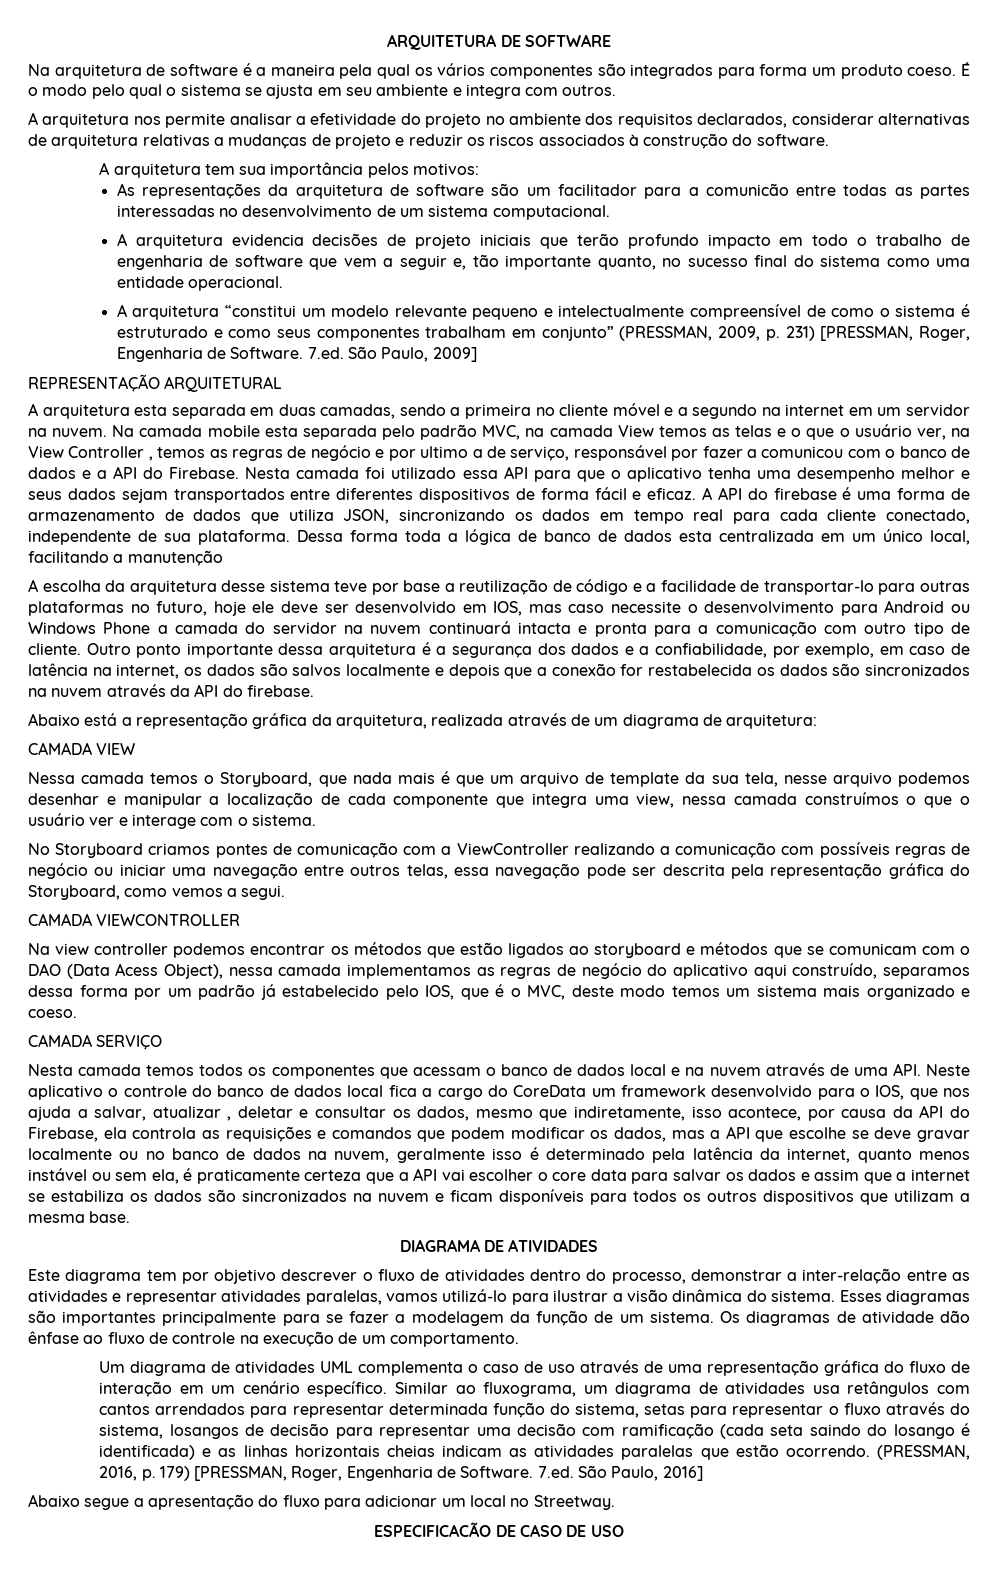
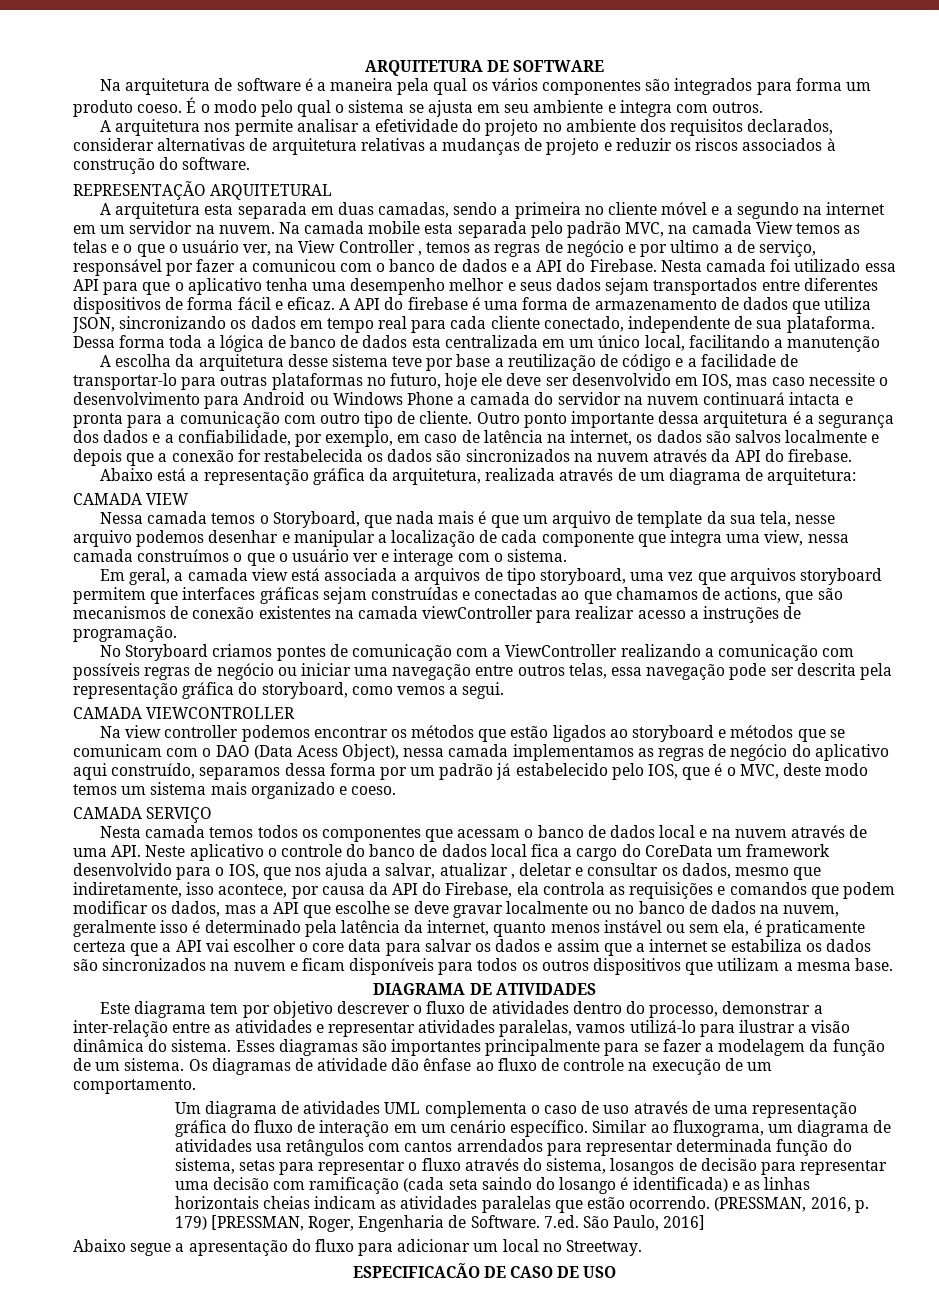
[99,162,480,178] [116,183,970,199] [116,205,610,220] [116,233,970,249] [116,254,971,270] [116,276,284,291] [116,304,970,320] [116,325,971,341] [116,346,477,362] // A arquitetura tem sua importância pelos motivos: // As representações da arquitetura de software são um facilitador para a comunicão entre todas as partes interessadas no desenvolvimento de um sistema computacional. // A arquitetura evidencia decisões de projeto iniciais que terão profundo impacto em todo o trabalho de engenharia de software que vem a seguir e, tão importante quanto, no sucesso final do sistema como uma entidade operacional. // A arquitetura “constitui um modelo relevante pequeno e intelectualmente compreensível de como o sistema é estruturado e como seus componentes trabalham em conjunto” (PRESSMAN, 2009, p. 231) [PRESSMAN, Roger, Engenharia de Software. 7.ed. São Paulo, 2009] -> (251, 163) none
(316, 820) none -> [99,568,882,585] [73,587,843,604] [73,606,802,623] [73,626,177,642] // Em geral, a camada view está associada a arquivos de tipo storyboard, uma vez que arquivos storyboard permitem que interfaces gráficas sejam construídas e conectadas ao que chamamos de actions, que são mecanismos de conexão existentes na camada viewController para realizar acesso a instruções de programação.
[28,885,120,900] Storyboard, -> [261,682,348,699] storyboard,

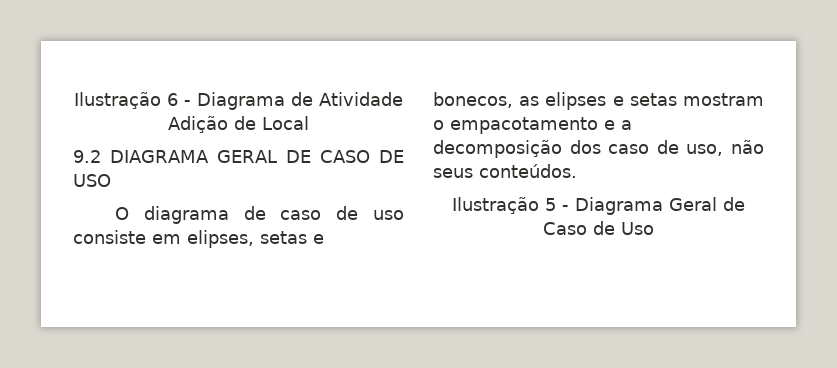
[364,60,605,76] [99,78,871,95] [73,97,764,117] [99,119,834,136] [73,138,836,155] [73,157,251,174] [73,181,333,200] [99,202,886,219] [73,221,861,238] [73,240,816,257] [73,259,896,276] [73,278,878,295] [73,297,872,314] [72,316,875,333] [73,335,881,352] [99,354,798,371] [73,373,888,390] [73,392,853,409] [73,411,894,428] [73,430,880,447] [73,449,852,466] [99,468,857,485] [73,493,190,505] [99,511,836,528] [73,530,849,547] [73,549,568,566] [99,568,882,585] [73,587,843,604] [73,606,802,623] [73,626,177,642] [99,644,855,661] [73,663,892,680] [73,682,505,699] [73,707,296,719] [99,725,845,742] [73,744,889,761] [73,763,869,780] [73,782,397,799] [73,807,213,823] [99,825,868,842] [73,844,831,861] [73,863,822,880] [73,882,895,899] [73,901,840,918] [73,920,865,937] [73,939,871,956] [73,958,893,975] [373,983,596,995] [99,1001,823,1018] [73,1020,851,1037] [73,1039,885,1056] [73,1058,772,1075] [73,1079,196,1094] [174,1101,858,1118] [174,1120,892,1137] [174,1139,852,1156] [174,1158,888,1175] [174,1177,811,1194] [174,1196,869,1213] [174,1215,706,1232] [73,1239,643,1256] [352,1263,617,1278] ARQUITETURA DE SOFTWARE // Na arquitetura de software é a maneira pela qual os vários componentes são integrados para forma um produto coeso. É o modo pelo qual o sistema se ajusta em seu ambiente e integra com outros. // A arquitetura nos permite analisar a efetividade do projeto no ambiente dos requisitos declarados, considerar alternativas de arquitetura relativas a mudanças de projeto e reduzir os riscos associados à construção do software. // REPRESENTAÇÃO ARQUITETURAL // A arquitetura esta separada em duas camadas, sendo a primeira no cliente móvel e a segundo na internet em um servidor na nuvem. Na camada mobile esta separada pelo padrão MVC, na camada View temos as telas e o que o usuário ver, na View Controller , temos as regras de negócio e por ultimo a de serviço, responsável por fazer a comunicou com o banco de dados e a API do Firebase. Nesta camada foi utilizado essa API para que o aplicativo tenha uma desempenho melhor e seus dados sejam transportados entre diferentes dispositivos de forma fácil e eficaz. A API do firebase é uma forma de armazenamento de dados que utiliza JSON, sincronizando os dados em tempo real para cada cliente conectado, independente de sua plataforma. Dessa forma toda a lógica de banco de dados esta centralizada em um único local, facilitando a manutenção // A escolha da arquitetura desse sistema teve por base a reutilização de código e a facilidade de transportar-lo para outras plataformas no futuro, hoje ele deve ser desenvolvido em IOS, mas caso necessite o desenvolvimento para Android ou Windows Phone a camada do servidor na nuvem continuará intacta e pronta para a comunicação com outro tipo de cliente. Outro ponto importante dessa arquitetura é a segurança dos dados e a confiabilidade, por exemplo, em caso de latência na internet, os dados são salvos localmente e depois que a conexão for restabelecida os dados são sincronizados na nuvem através da API do firebase. // Abaixo está a representação gráfica da arquitetura, realizada através de um diagrama de arquitetura: // CAMADA VIEW // Nessa camada temos o Storyboard, que nada mais é que um arquivo de template da sua tela, nesse arquivo podemos desenhar e manipular a localização de cada componente que integra uma view, nessa camada construímos o que o usuário ver e interage com o sistema. // Em geral, a camada view está associada a arquivos de tipo storyboard, uma vez que arquivos storyboard permitem que interfaces gráficas sejam construídas e conectadas ao que chamamos de actions, que são mecanismos de conexão existentes na camada viewController para realizar acesso a instruções de programação. // No Storyboard criamos pontes de comunicação com a ViewController realizando a comunicação com possíveis regras de negócio ou iniciar uma navegação entre outros telas, essa navegação pode ser descrita pela representação gráfica do storyboard, como vemos a segui. // CAMADA VIEWCONTROLLER // Na view controller podemos encontrar os métodos que estão ligados ao storyboard e métodos que se comunicam com o DAO (Data Acess Object), nessa camada implementamos as regras de negócio do aplicativo aqui construído, separamos dessa forma por um padrão já estabelecido pelo IOS, que é o MVC, deste modo temos um sistema mais organizado e coeso. // CAMADA SERVIÇO // Nesta camada temos todos os componentes que acessam o banco de dados local e na nuvem através de uma API. Neste aplicativo o controle do banco de dados local fica a cargo do CoreData um framework desenvolvido para o IOS, que nos ajuda a salvar, atualizar , deletar e consultar os dados, mesmo que indiretamente, isso acontece, por causa da API do Firebase, ela controla as requisições e comandos que podem modificar os dados, mas a API que escolhe se deve gravar localmente ou no banco de dados na nuvem, geralmente isso é determinado pela latência da internet, quanto menos instável ou sem ela, é praticamente certeza que a API vai escolher o core data para salvar os dados e assim que a internet se estabiliza os dados são sincronizados na nuvem e ficam disponíveis para todos os outros dispositivos que utilizam a mesma base. // DIAGRAMA DE ATIVIDADES // Este diagrama tem por objetivo descrever o fluxo de atividades dentro do processo, demonstrar a inter-relação entre as atividades e representar atividades paralelas, vamos utilizá-lo para ilustrar a visão dinâmica do sistema. Esses diagramas são importantes principalmente para se fazer a modelagem da função de um sistema. Os diagramas de atividade dão ênfase ao fluxo de controle na execução de um comportamento. // Um diagrama de atividades UML complementa o caso de uso através de uma representação gráfica do fluxo de interação em um cenário específico. Similar ao fluxograma, um diagrama de atividades usa retângulos com cantos arrendados para representar determinada função do sistema, setas para representar o fluxo através do sistema, losangos de decisão para representar uma decisão com ramificação (cada seta saindo do losango é identificada) e as linhas horizontais cheias indicam as atividades paralelas que estão ocorrendo. (PRESSMAN, 2016, p. 179) [PRESSMAN, Roger, Engenharia de Software. 7.ed. São Paulo, 2016] // Abaixo segue a apresentação do fluxo para adicionar um local no Streetway. // ESPECIFICACÃO DE CASO DE USO -> [74,92,403,110] [168,116,309,133] [73,150,404,163] [73,174,111,187] [114,206,405,224] [73,230,324,248] [433,92,764,110] [433,117,632,134] [433,140,764,158] [433,164,577,178] [452,197,745,215] [543,221,654,235] Ilustração 6 - Diagrama de Atividade Adição de Local // 9.2 DIAGRAMA GERAL DE CASO DE USO // O diagrama de caso de uso consiste em elipses, setas e bonecos, as elipses e setas mostram o empacotamento e a decomposição dos caso de uso, não seus conteúdos. // Ilustração 5 - Diagrama Geral de Caso de Uso

